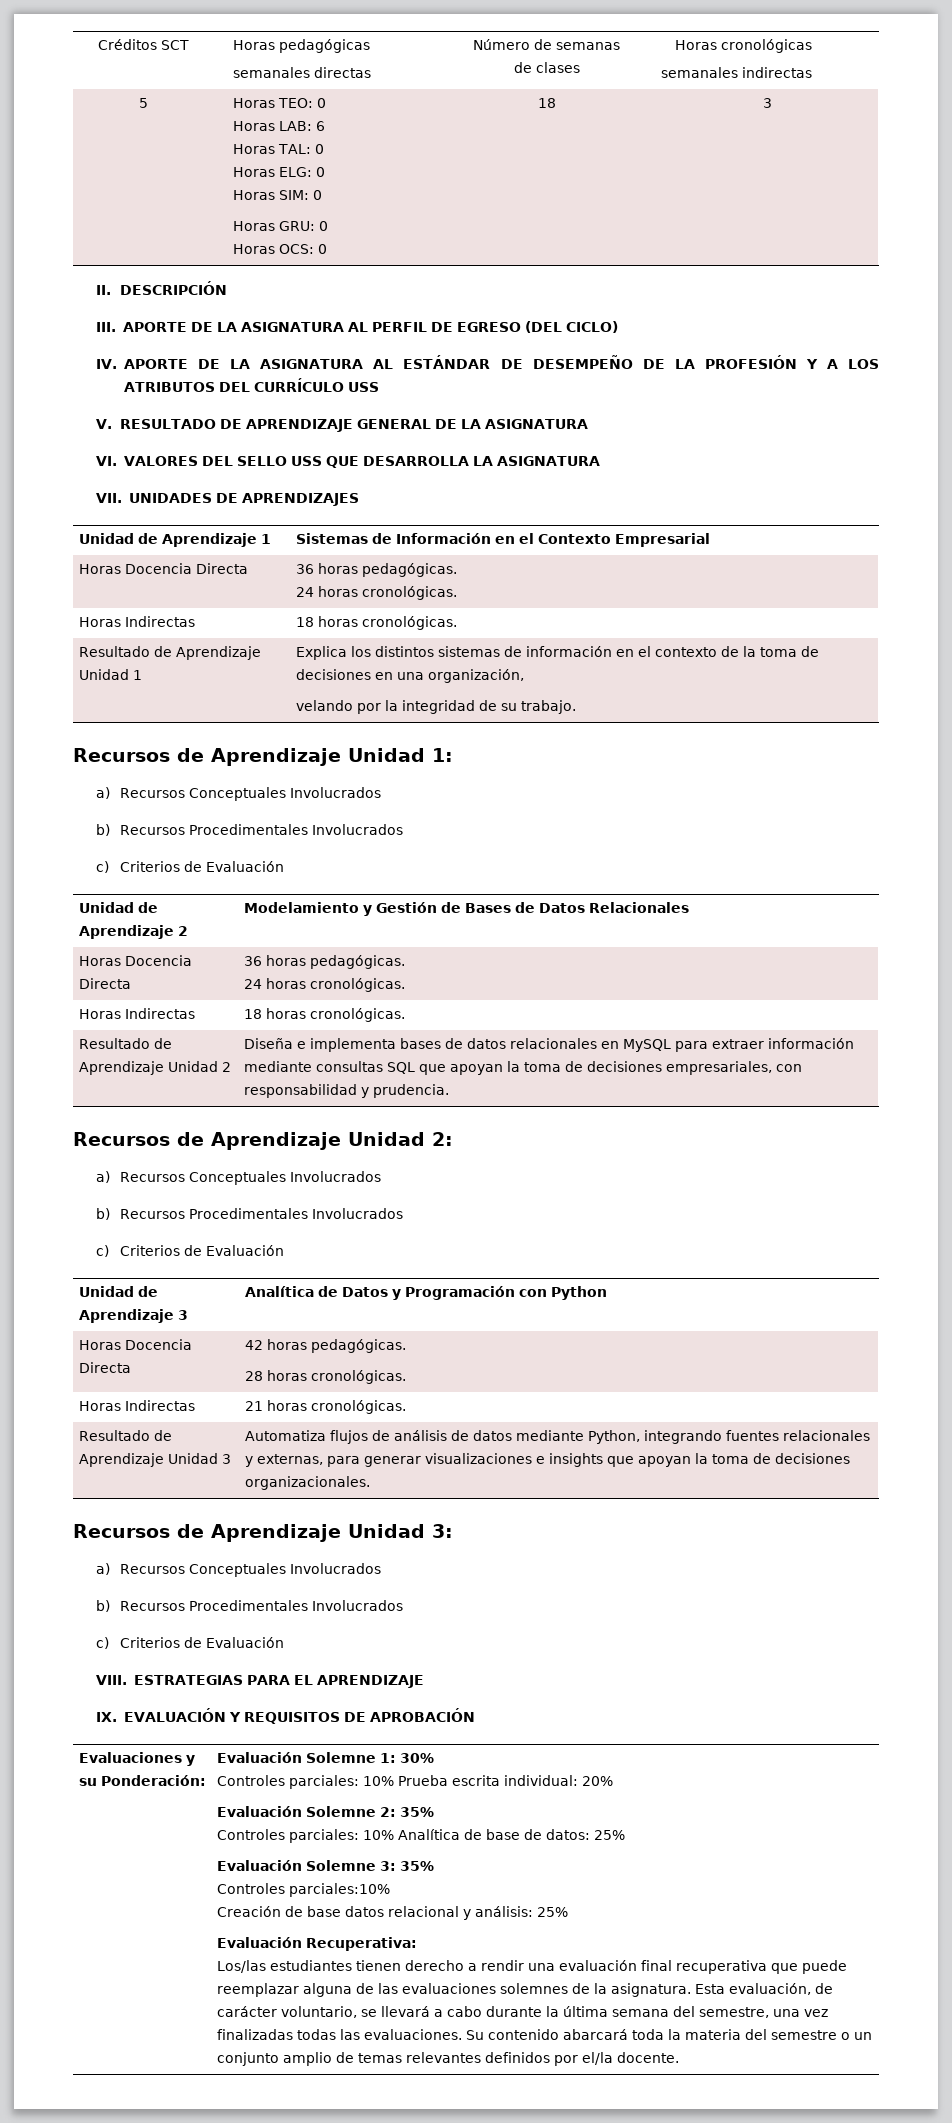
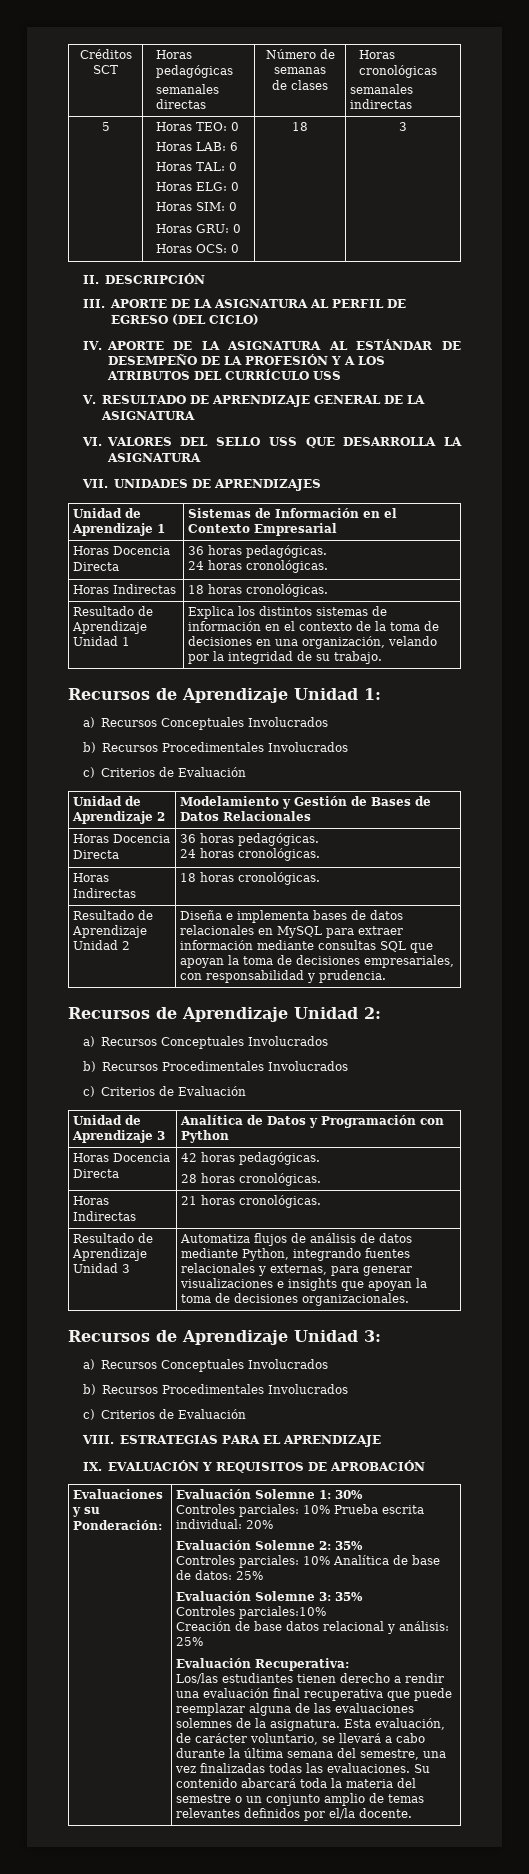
(524, 676) // -> (385, 642) none

